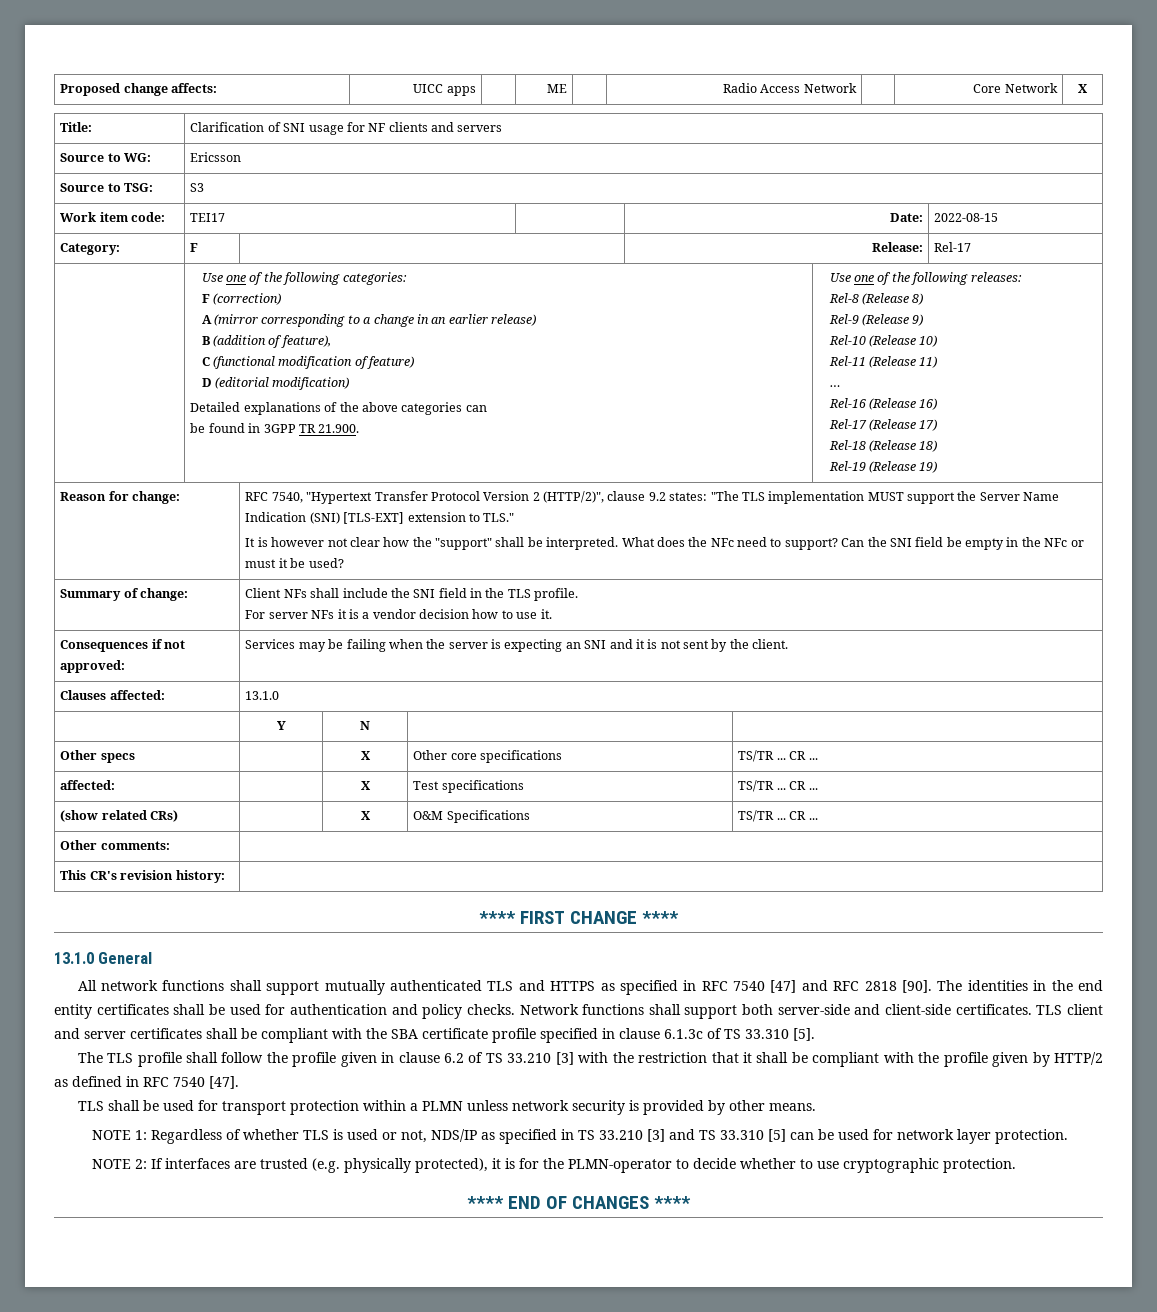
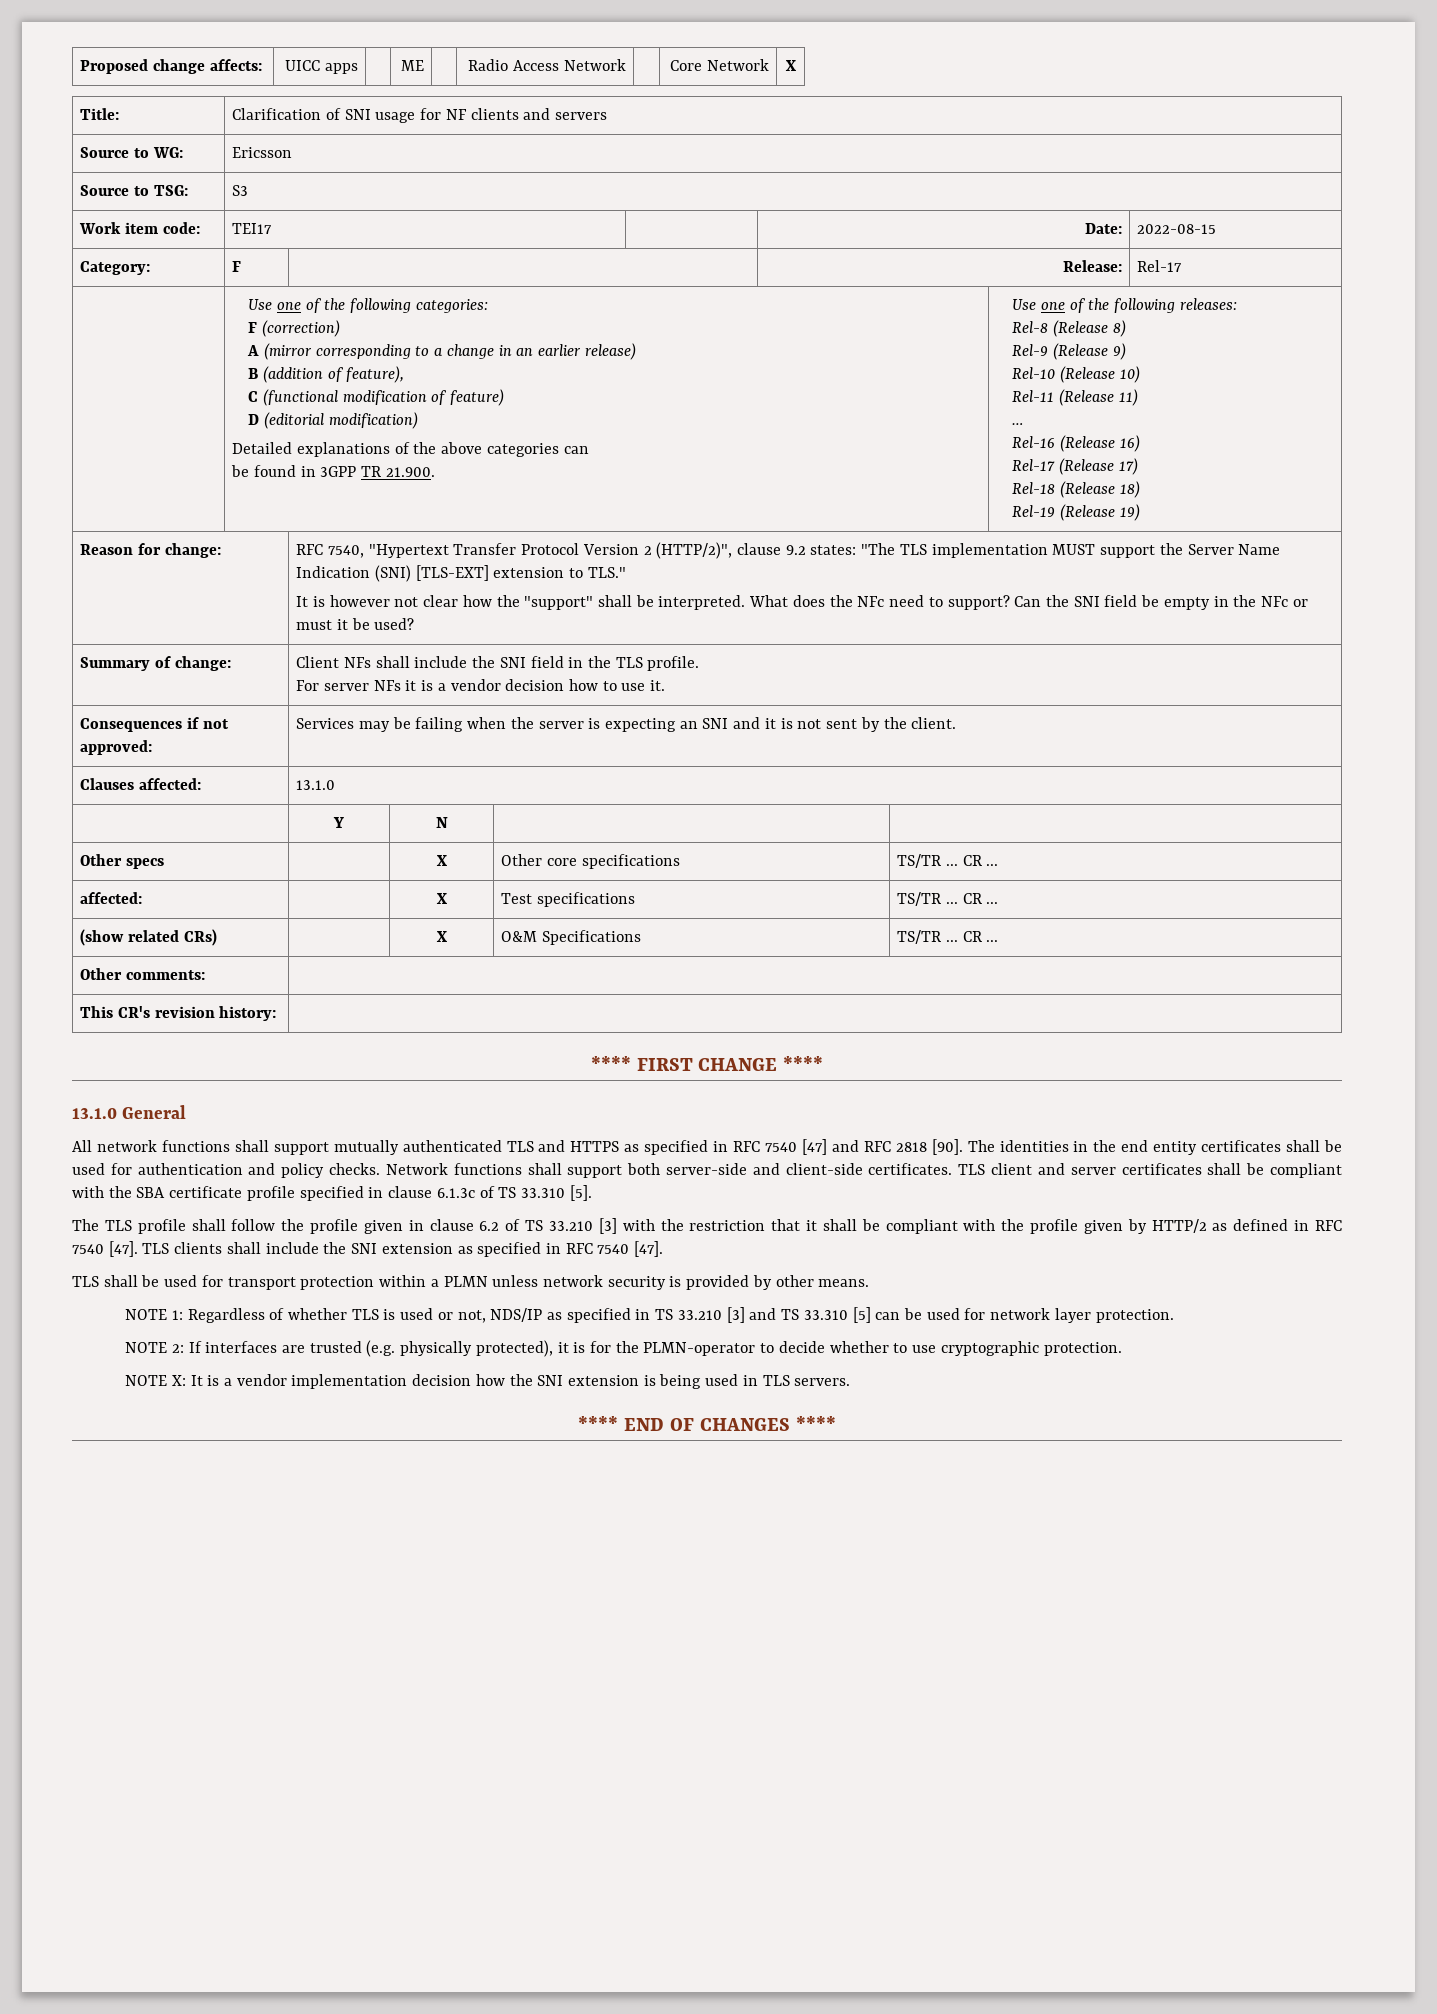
(239, 1082) none -> [142,1241,664,1257] TLS clients shall include the SNI extension as specified in RFC 7540 [47].
(1016, 1165) none -> [125,1374,851,1389] // NOTE X: It is a vendor implementation decision how the SNI extension is being used in TLS servers.

